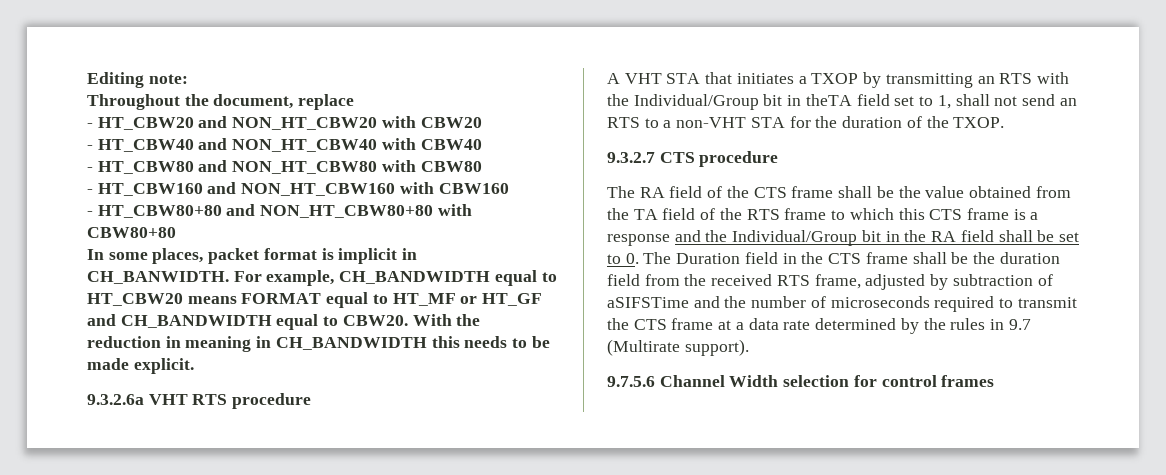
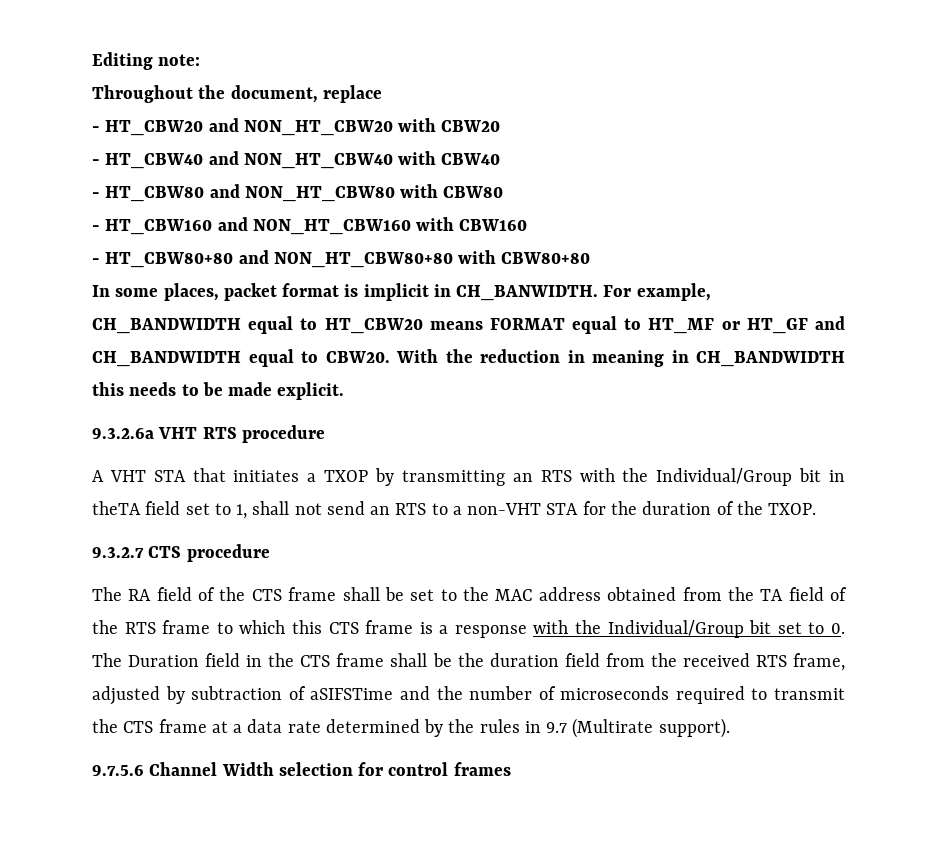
[898,186,965,198] the value -> [410,587,601,601] set to the MAC address
[674,230,1055,246] and the Individual/Group bit in the RA field shall be -> [533,620,772,638] with the Individual/Group bit

